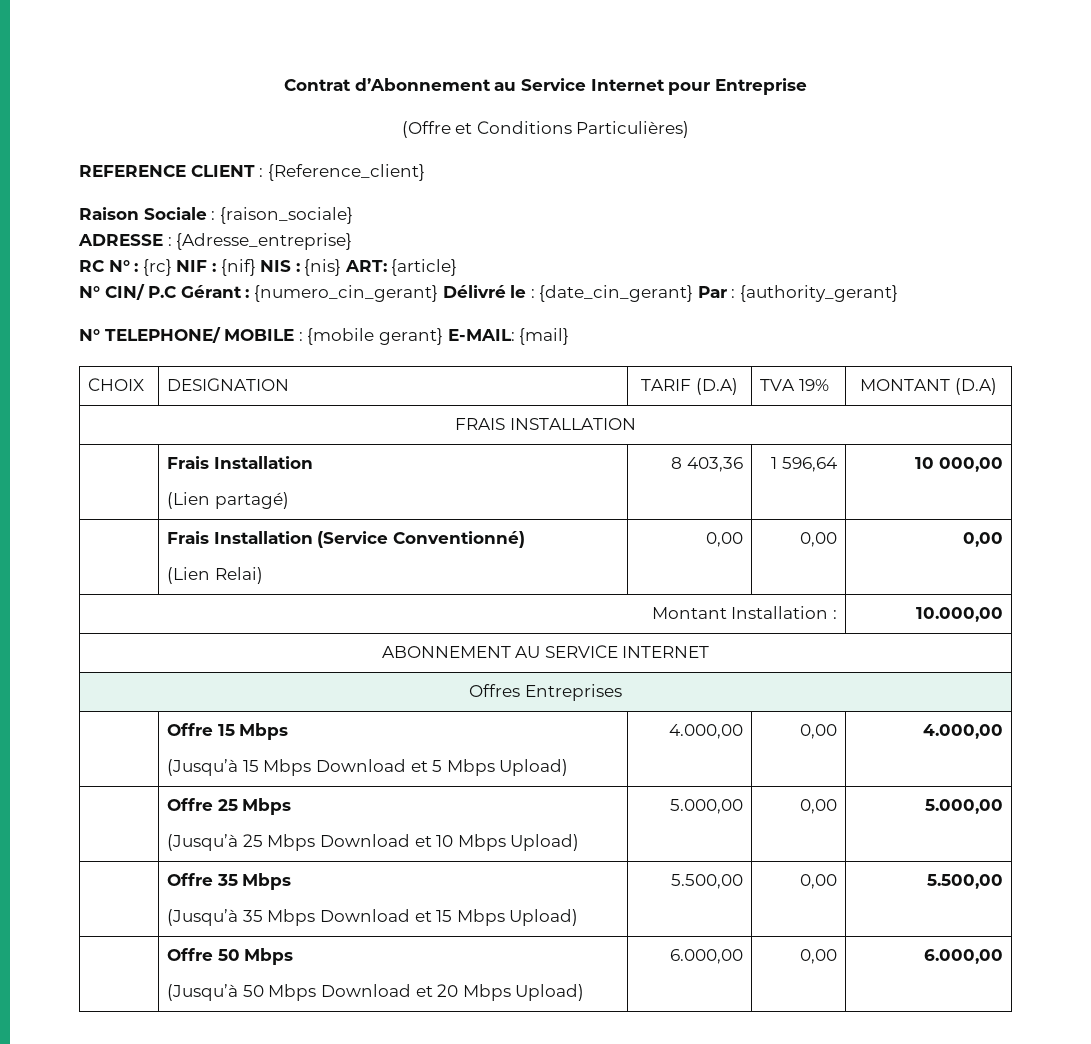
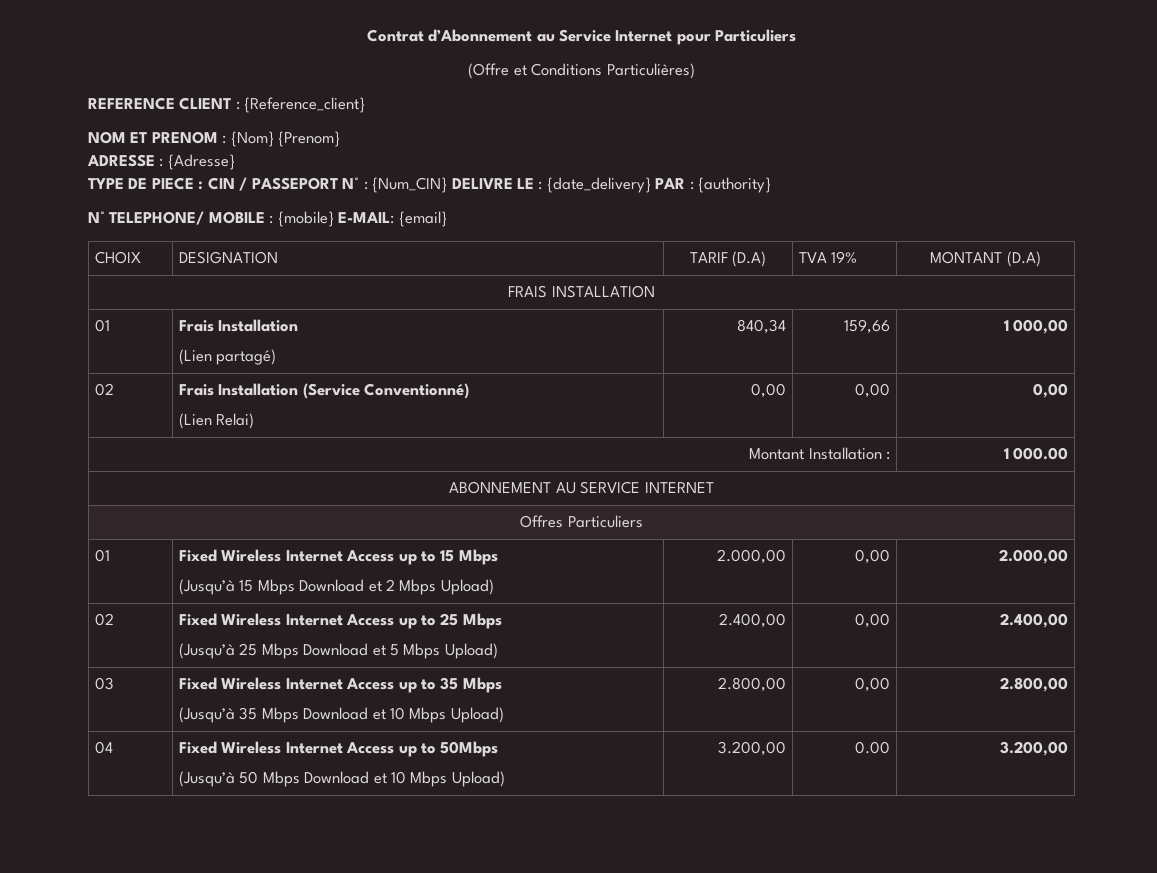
[714,78,807,95] Entreprise -> [715,29,797,42] Particuliers
[79,207,353,224] [78,233,353,250] [79,259,458,276] [79,284,899,302] Raison Sociale : {raison_sociale} // ADRESSE : {Adresse_entreprise} // RC N° : {rc} NIF : {nif} NIS : {nis} ART: {article} // N° CIN/ P.C Gérant : {numero_cin_gerant} Délivré le : {date_cin_gerant} Par : {authority_gerant} -> [88,131,341,147] [87,154,235,170] [88,177,772,193] NOM ET PRENOM : {Nom} {Prenom} // ADRESSE : {Adresse} // TYPE DE PIECE : CIN / PASSEPORT N° : {Num_CIN} DELIVRE LE : {date_delivery} PAR : {authority}
[307,328,570,345] {mobile gerant} E-MAIL: {mail} -> [277,211,447,227] {mobile} E-MAIL: {email}
(636, 424) none -> [94,319,110,332] 01
[671,457,743,472] [771,457,837,472] [915,457,935,469] 8 403,36 | 1 596,64 | 10 -> [737,319,787,334] [844,319,891,334] [1003,320,1009,331] 840,34 | 159,66 | 1
(1003, 464) none -> [94,383,114,396] 02
[915,607,1003,622] 10.000,00 -> [1003,447,1069,460] 1 000.00
[524,684,622,701] [167,723,214,736] Entreprises // | Offre -> [567,515,643,528] [94,549,110,562] [178,549,436,565] Particuliers // 01 | Fixed Wireless Internet Access up to
[432,759,569,776] [668,724,743,739] [799,724,837,739] [922,724,1003,739] [167,798,214,811] 5 Mbps Upload) | 4.000,00 | 0,00 | 4.000,00 // | Offre -> [385,579,494,595] [717,549,787,564] [855,549,891,564] [999,549,1069,564] [94,613,114,626] [178,613,436,629] 2 Mbps Upload) | 2.000,00 | 0,00 | 2.000,00 // 02 | Fixed Wireless Internet Access up to
[436,834,580,851] [669,799,743,814] [799,799,837,814] [924,799,1003,814] [167,873,214,886] 10 Mbps Upload) | 5.000,00 | 0,00 | 5.000,00 // | Offre -> [389,643,498,659] [719,613,787,628] [855,613,891,628] [1000,613,1069,628] [94,677,114,690] [178,677,436,693] 5 Mbps Upload) | 2.400,00 | 0,00 | 2.400,00 // 03 | Fixed Wireless Internet Access up to
[436,909,579,926] [670,874,743,889] [799,874,837,889] [926,874,1003,889] [167,948,294,965] 15 Mbps Upload) | 5.500,00 | 0,00 | 5.500,00 // | Offre 50 Mbps -> [389,707,504,723] [718,677,787,692] [855,677,891,692] [1000,677,1069,692] [94,741,113,754] [178,741,499,757] 10 Mbps Upload) | 2.800,00 | 0,00 | 2.800,00 // 04 | Fixed Wireless Internet Access up to 50Mbps
[437,984,585,1001] [669,949,743,964] [799,949,837,964] [923,949,1003,964] 20 Mbps Upload) | 6.000,00 | 0,00 | 6.000,00 -> [390,771,505,787] [718,741,787,756] [855,741,891,754] [1000,741,1069,756] 10 Mbps Upload) | 3.200,00 | 0.00 | 3.200,00

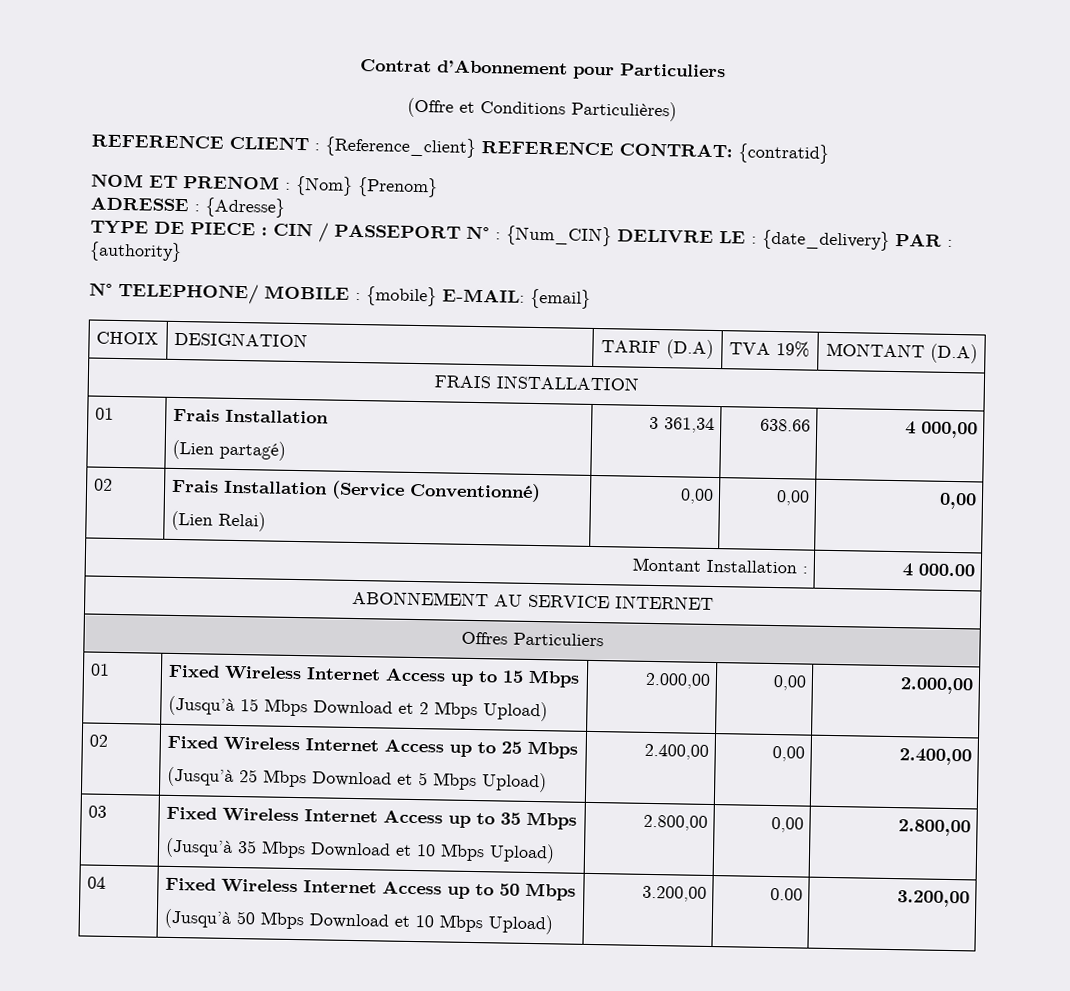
[536,29,673,42] au Service Internet -> (568, 67) none
(366, 105) none -> [481,140,829,164] REFERENCE CONTRAT: {contratid}
[737,319,787,334] [844,319,891,334] [1003,320,1009,331] 840,34 | 159,66 | 1 -> [648,416,715,433] [759,418,811,432] [904,421,916,435] 3 361,34 | 638.66 | 4
[1003,448,1009,459] 1 -> [901,563,913,577] 4
[440,741,499,757] 50Mbps -> [498,882,576,901] 50 Mbps

